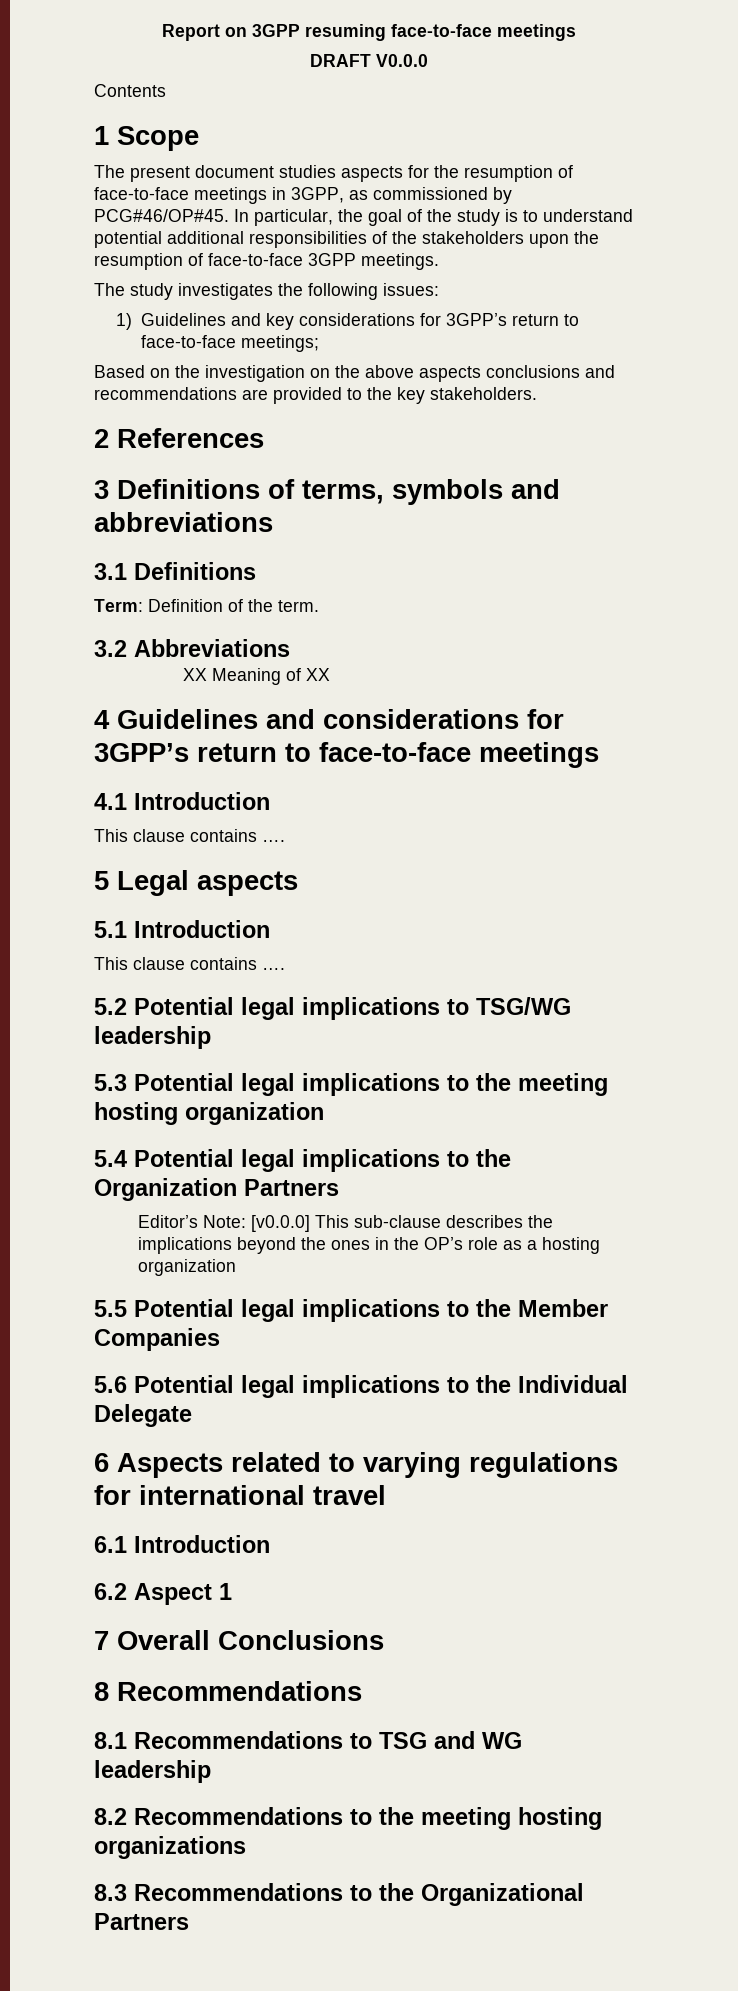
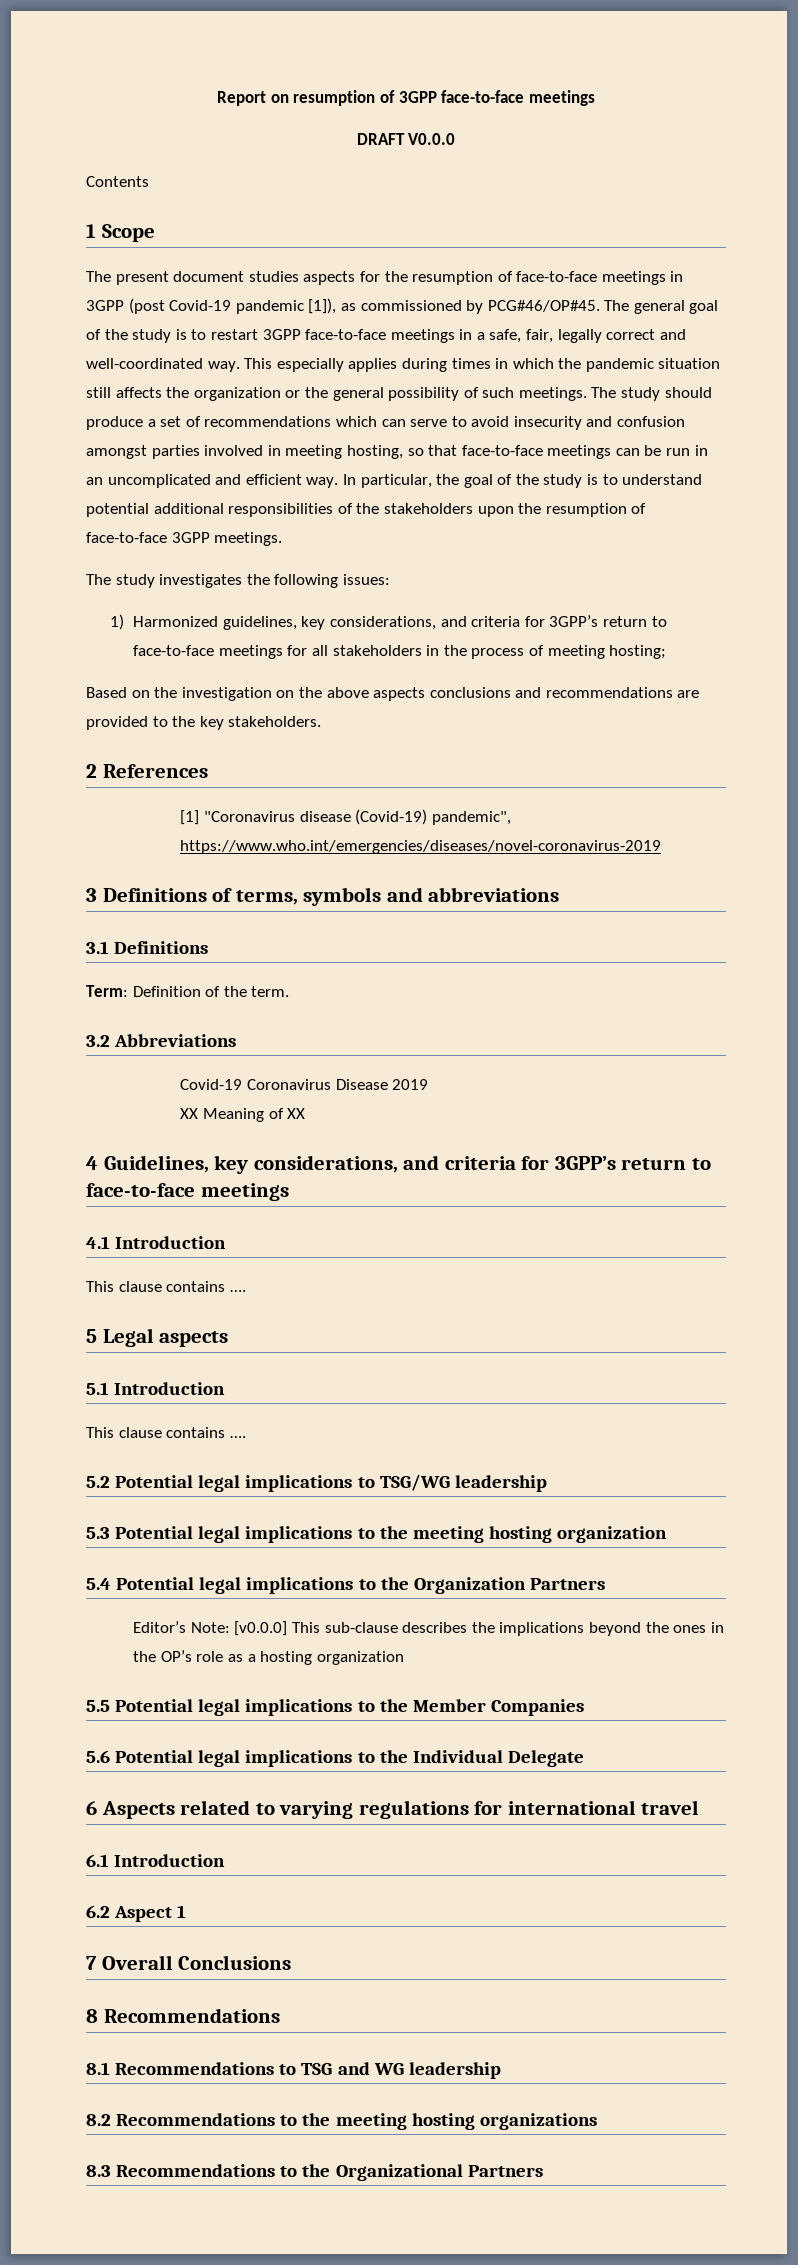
[252,24,386,41] 3GPP resuming -> [293,90,437,106] resumption of 3GPP
[291,187,512,204] [94,209,229,222] 3GPP, as commissioned by PCG#46/OP#45. -> [86,298,719,314] [86,329,686,343] [86,358,721,372] [86,387,712,401] [86,416,686,430] [86,445,708,459] [86,474,339,488] 3GPP (post Covid-19 pandemic [1]), as commissioned by PCG#46/OP#45. The general goal of the study is to restart 3GPP face-to-face meetings in a safe, fair, legally correct and well-coordinated way. This especially applies during times in which the pandemic situation still affects the organization or the general possibility of such meetings. The study should produce a set of recommendations which can serve to avoid insecurity and confusion amongst parties involved in meeting hosting, so that face-to-face meetings can be run in an uncomplicated and efficient way.
[140,313,579,330] [140,335,319,352] Guidelines and key considerations for 3GPP’s return to face-to-face meetings; -> [133,615,667,630] [133,645,667,659] Harmonized guidelines, key considerations, and criteria for 3GPP’s return to face-to-face meetings for all stakeholders in the process of meeting hosting;
(264, 438) none -> [180,809,511,825] [180,840,662,854] // [1] "Coronavirus disease (Covid-19) pandemic", https://www.who.int/emergencies/diseases/novel-coronavirus-2019
(290, 648) none -> [180,1079,429,1090] // Covid-19 Coronavirus Disease 2019
[117,709,519,729] Guidelines and considerations -> [103,1155,516,1174] Guidelines, key considerations, and criteria

